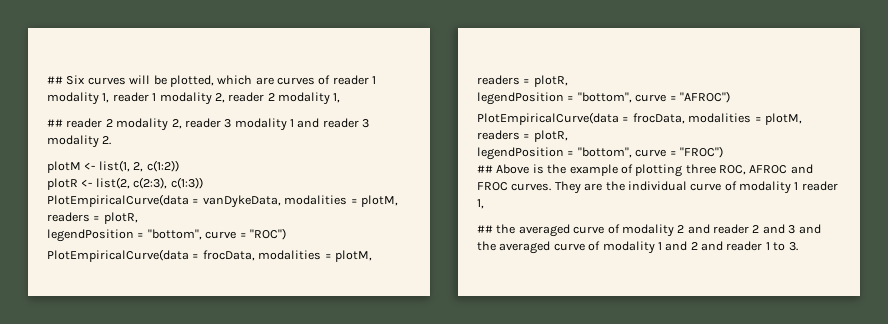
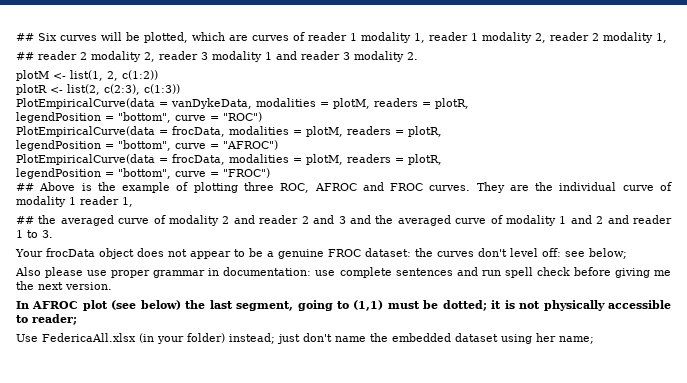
(798, 246) none -> [15,248,627,259] [15,267,671,278] [16,281,112,290] [16,300,672,311] [16,314,77,325] [16,333,594,344] // Your frocData object does not appear to be a genuine FROC dataset: the curves don't level off: see below; // Also please use proper grammar in documentation: use complete sentences and run spell check before giving me the next version. // In AFROC plot (see below) the last segment, going to (1,1) must be dotted; it is not physically accessible to reader; // Use FedericaAll.xlsx (in your folder) instead; just don't name the embedded dataset using her name;

